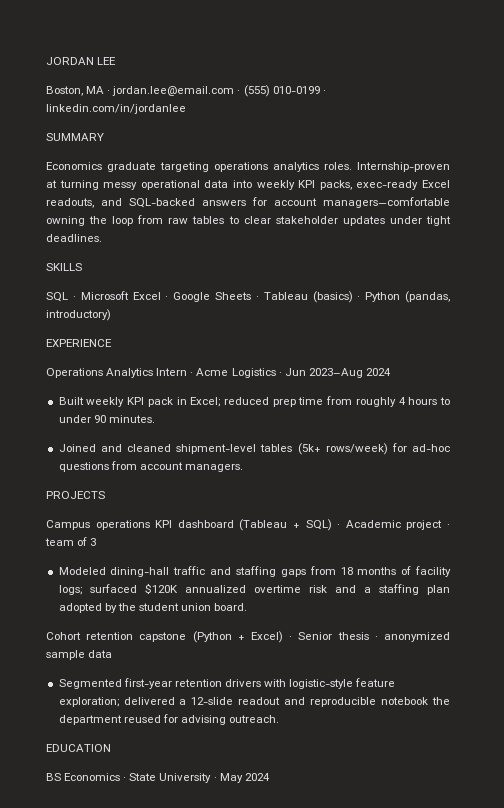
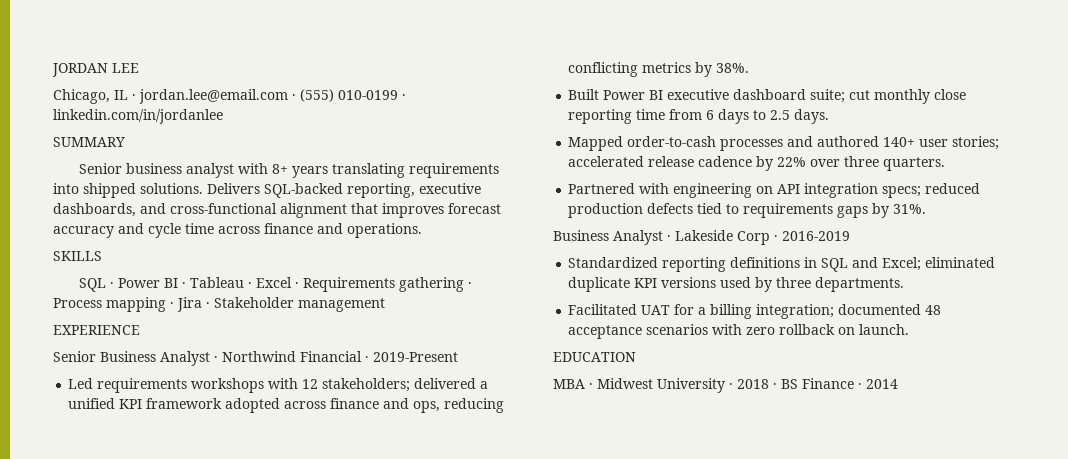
[46,86,105,96] Boston, MA -> [53,89,128,104] Chicago, IL
[46,162,450,172] [46,180,451,190] [46,197,450,208] [46,215,451,226] [46,234,102,242] [46,263,82,271] [46,291,450,303] [46,309,111,321] [46,339,112,347] [46,368,391,378] [58,396,450,407] [58,415,155,423] [58,443,450,455] [58,461,243,472] [46,491,105,499] [46,519,451,531] [45,537,97,546] [58,566,451,577] [58,583,450,595] [58,603,248,613] [46,631,450,643] [46,650,113,660] [58,678,396,689] [58,697,450,707] [58,714,280,725] [46,744,111,752] [46,773,270,783] Economics graduate targeting operations analytics roles. Internship-proven at turning messy operational data into weekly KPI packs, exec-ready Excel readouts, and SQL-backed answers for account managers—comfortable owning the loop from raw tables to clear stakeholder updates under tight deadlines. // SKILLS // SQL · Microsoft Excel · Google Sheets · Tableau (basics) · Python (pandas, introductory) // EXPERIENCE // Operations Analytics Intern · Acme Logistics · Jun 2023–Aug 2024 // Built weekly KPI pack in Excel; reduced prep time from roughly 4 hours to under 90 minutes. // Joined and cleaned shipment-level tables (5k+ rows/week) for ad-hoc questions from account managers. // PROJECTS // Campus operations KPI dashboard (Tableau + SQL) · Academic project · team of 3 // Modeled dining-hall traffic and staffing gaps from 18 months of facility logs; surfaced $120K annualized overtime risk and a staffing plan adopted by the student union board. // Cohort retention capstone (Python + Excel) · Senior thesis · anonymized sample data // Segmented first-year retention drivers with logistic-style feature exploration; delivered a 12-slide readout and reproducible notebook the department reused for advising outreach. // EDUCATION // BS Economics · State University · May 2024 -> [79,163,500,178] [53,183,481,198] [53,203,501,218] [53,223,422,238] [53,251,102,261] [79,277,473,292] [53,297,385,312] [53,325,140,335] [53,351,458,366] [68,378,489,393] [68,398,505,413] [568,62,750,77] [568,89,967,104] [568,109,830,124] [568,136,1000,151] [568,156,946,171] [568,183,981,198] [568,203,927,218] [553,230,850,245] [568,257,996,272] [568,277,905,292] [568,304,942,319] [568,324,910,339] [553,352,636,362] [553,378,898,393] Senior business analyst with 8+ years translating requirements into shipped solutions. Delivers SQL-backed reporting, executive dashboards, and cross-functional alignment that improves forecast accuracy and cycle time across finance and operations. // SKILLS // SQL · Power BI · Tableau · Excel · Requirements gathering · Process mapping · Jira · Stakeholder management // EXPERIENCE // Senior Business Analyst · Northwind Financial · 2019-Present // Led requirements workshops with 12 stakeholders; delivered a unified KPI framework adopted across finance and ops, reducing conflicting metrics by 38%. // Built Power BI executive dashboard suite; cut monthly close reporting time from 6 days to 2.5 days. // Mapped order-to-cash processes and authored 140+ user stories; accelerated release cadence by 22% over three quarters. // Partnered with engineering on API integration specs; reduced production defects tied to requirements gaps by 31%. // Business Analyst · Lakeside Corp · 2016-2019 // Standardized reporting definitions in SQL and Excel; eliminated duplicate KPI versions used by three departments. // Facilitated UAT for a billing integration; documented 48 acceptance scenarios with zero rollback on launch. // EDUCATION // MBA · Midwest University · 2018 · BS Finance · 2014

